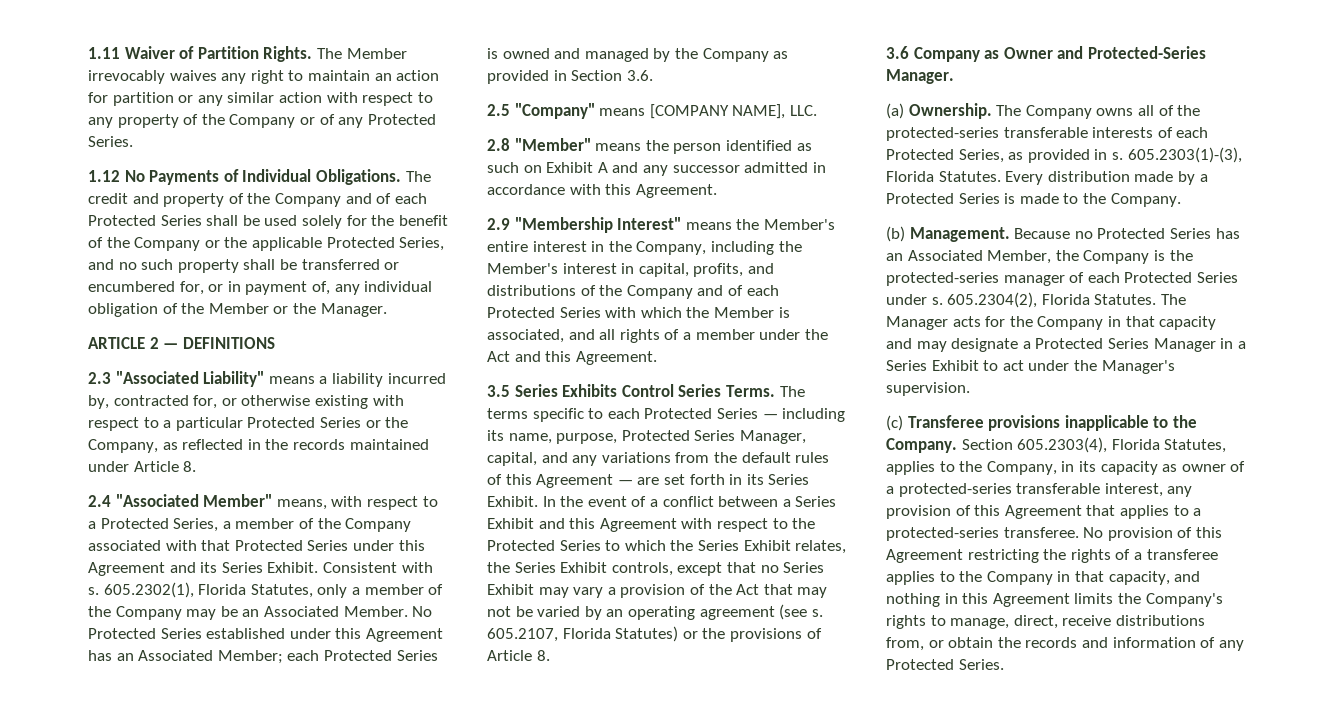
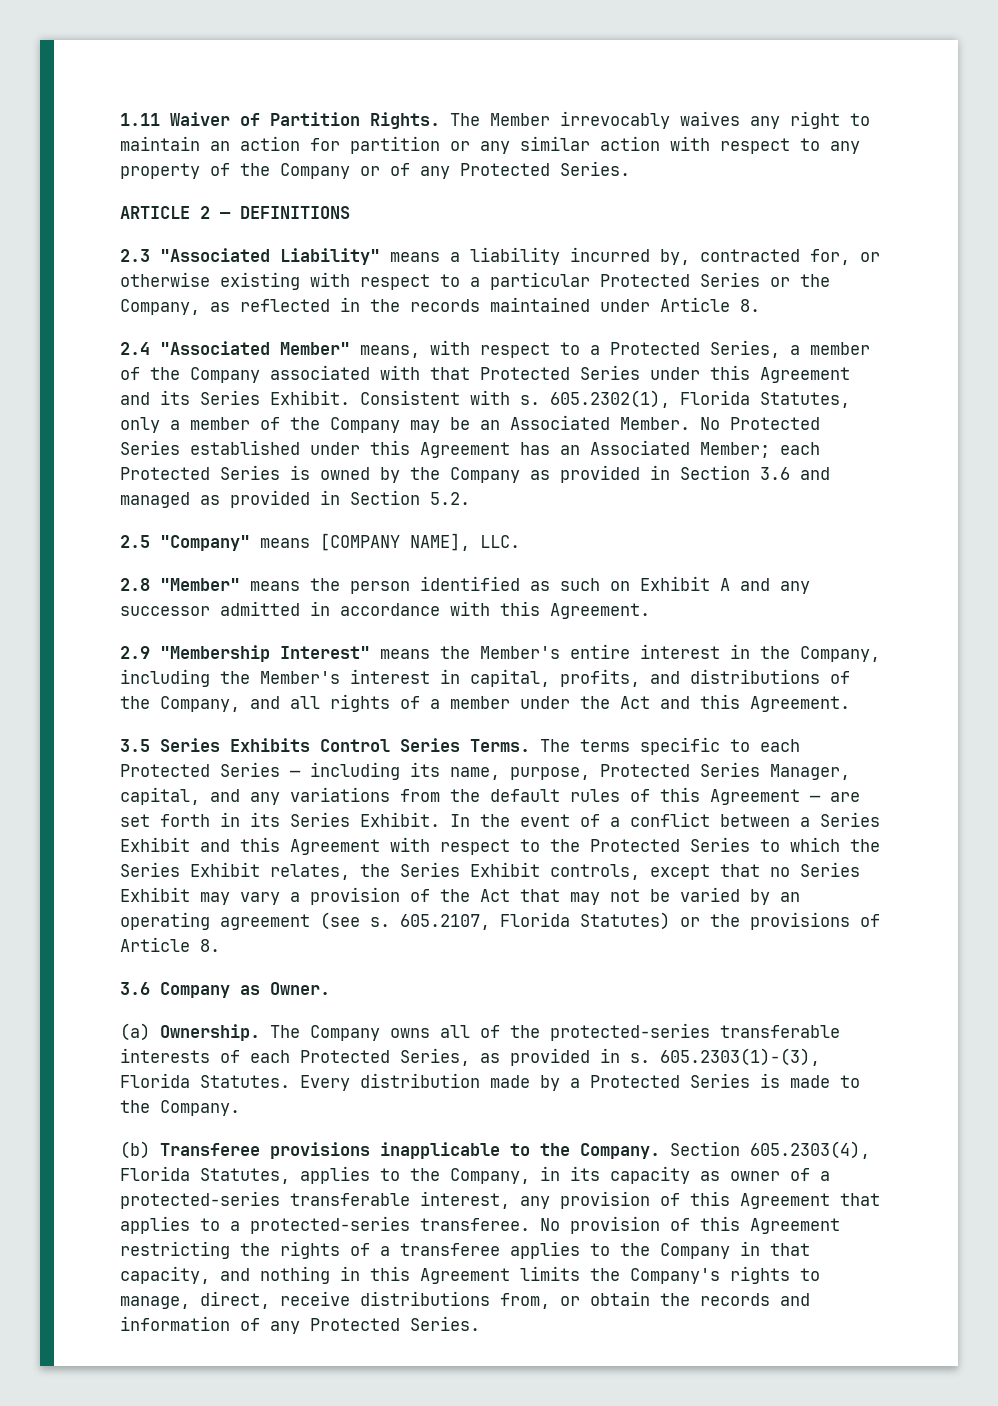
[88,169,431,185] [88,193,427,207] [88,215,448,229] [88,237,445,251] [88,259,400,273] [88,281,433,295] [88,303,387,317] // 1.12 No Payments of Individual Obligations. The credit and property of the Company and of each Protected Series shall be used solely for the benefit of the Company or the applicable Protected Series, and no such property shall be transferred or encumbered for, or in payment of, any individual obligation of the Member or the Manager. -> (630, 168) none
[554,48,649,62] and managed -> (370, 473) none
[626,70,653,81] 3.6. -> [760,467,830,480] [120,490,470,508] 3.6 and managed as provided in Section 5.2.
[626,285,779,299] [487,307,790,318] [487,329,564,343] Company and of each Protected Series with which the Member is associated, -> [160,696,240,712] Company,
[1003,46,1206,59] [886,69,954,84] Owner and Protected-Series Manager. -> [270,982,330,995] Owner.
[909,227,1240,242] [886,250,1193,264] [886,272,1238,286] [886,292,1186,308] [886,316,1217,330] [886,338,1246,352] [886,360,1175,374] [886,382,970,396] [886,415,903,431] Management. Because no Protected Series has an Associated Member, the Company is the protected-series manager of each Protected Series under s. 605.2304(2), Florida Statutes. The Manager acts for the Company in that capacity and may designate a Protected Series Manager in a Series Exhibit to act under the Manager's supervision. // (c) -> (150, 1150) none

